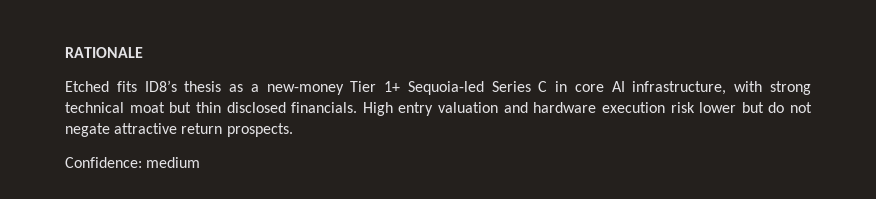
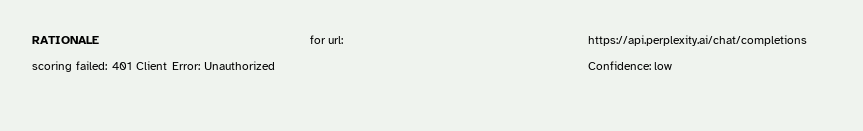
[65,80,811,95] [65,102,812,116] [65,123,293,137] Etched fits ID8’s thesis as a new-money Tier 1+ Sequoia-led Series C in core AI infrastructure, with strong technical moat but thin disclosed financials. High entry valuation and hardware execution risk lower but do not negate attractive return prospects. -> [32,61,275,72] [310,35,807,46] scoring failed: 401 Client Error: Unauthorized for url: https://api.perplexity.ai/chat/completions
[146,157,201,168] medium -> [654,62,673,70] low

